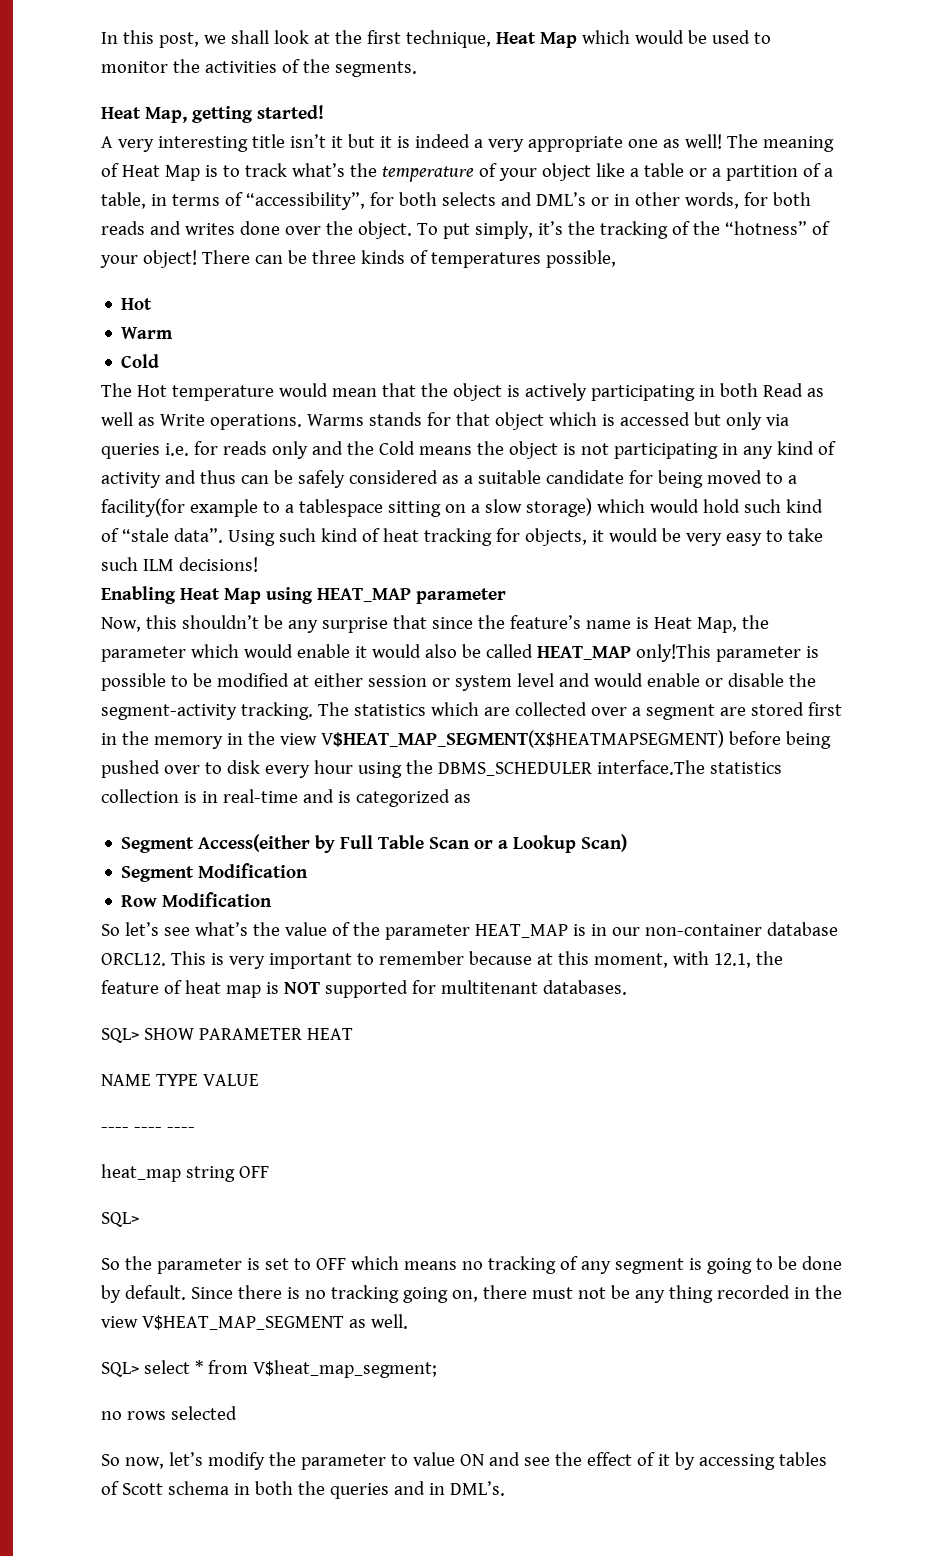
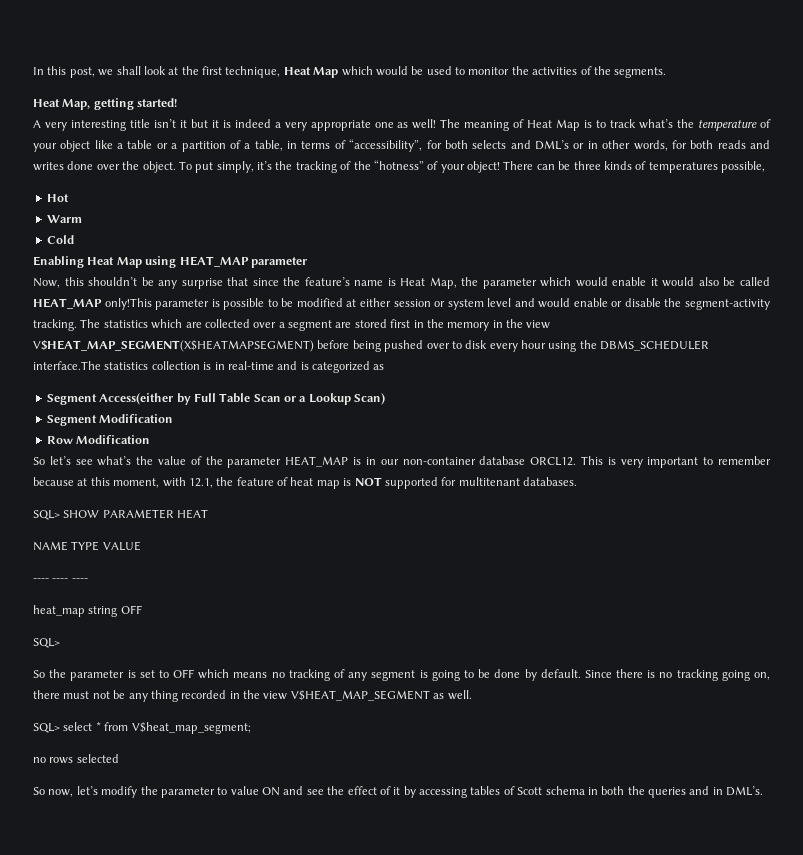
[101,383,824,401] [101,412,789,430] [101,441,836,459] [101,470,797,488] [101,498,823,517] [101,528,823,546] [101,557,258,572] // The Hot temperature would mean that the object is actively participating in both Read as well as Write operations. Warms stands for that object which is accessed but only via queries i.e. for reads only and the Cold means the object is not participating in any kind of activity and thus can be safely considered as a suitable candidate for being moved to a facility(for example to a tablespace sitting on a slow storage) which would hold such kind of “stale data”. Using such kind of heat tracking for objects, it would be very easy to take such ILM decisions! -> (74, 239) none

